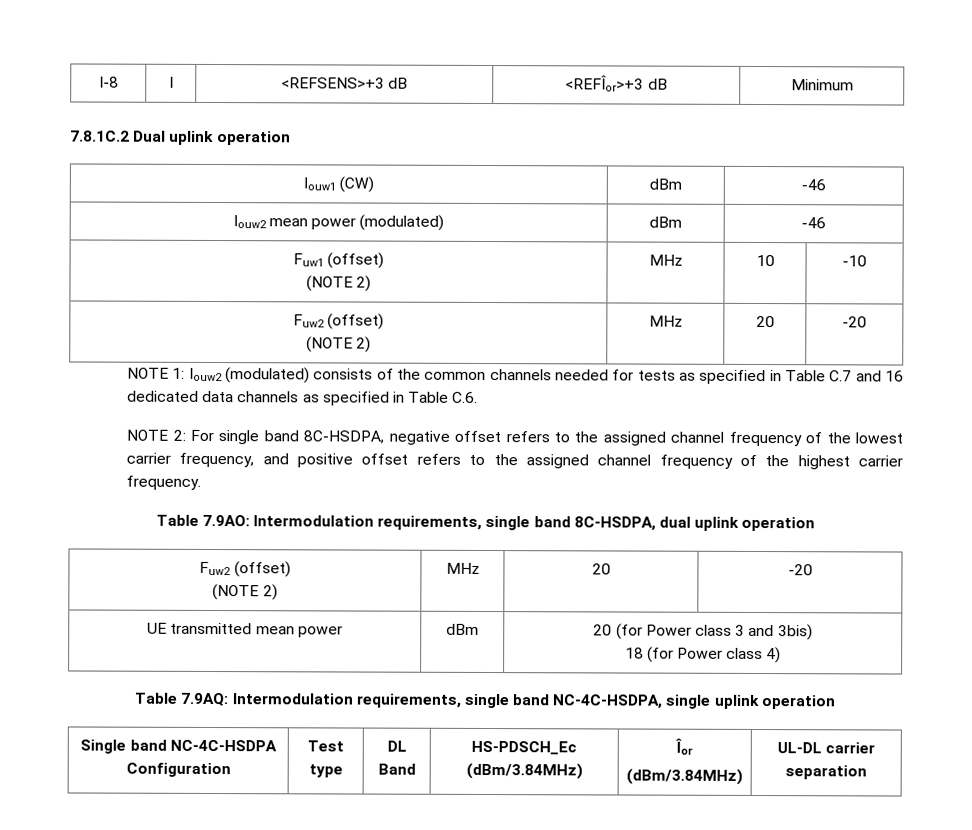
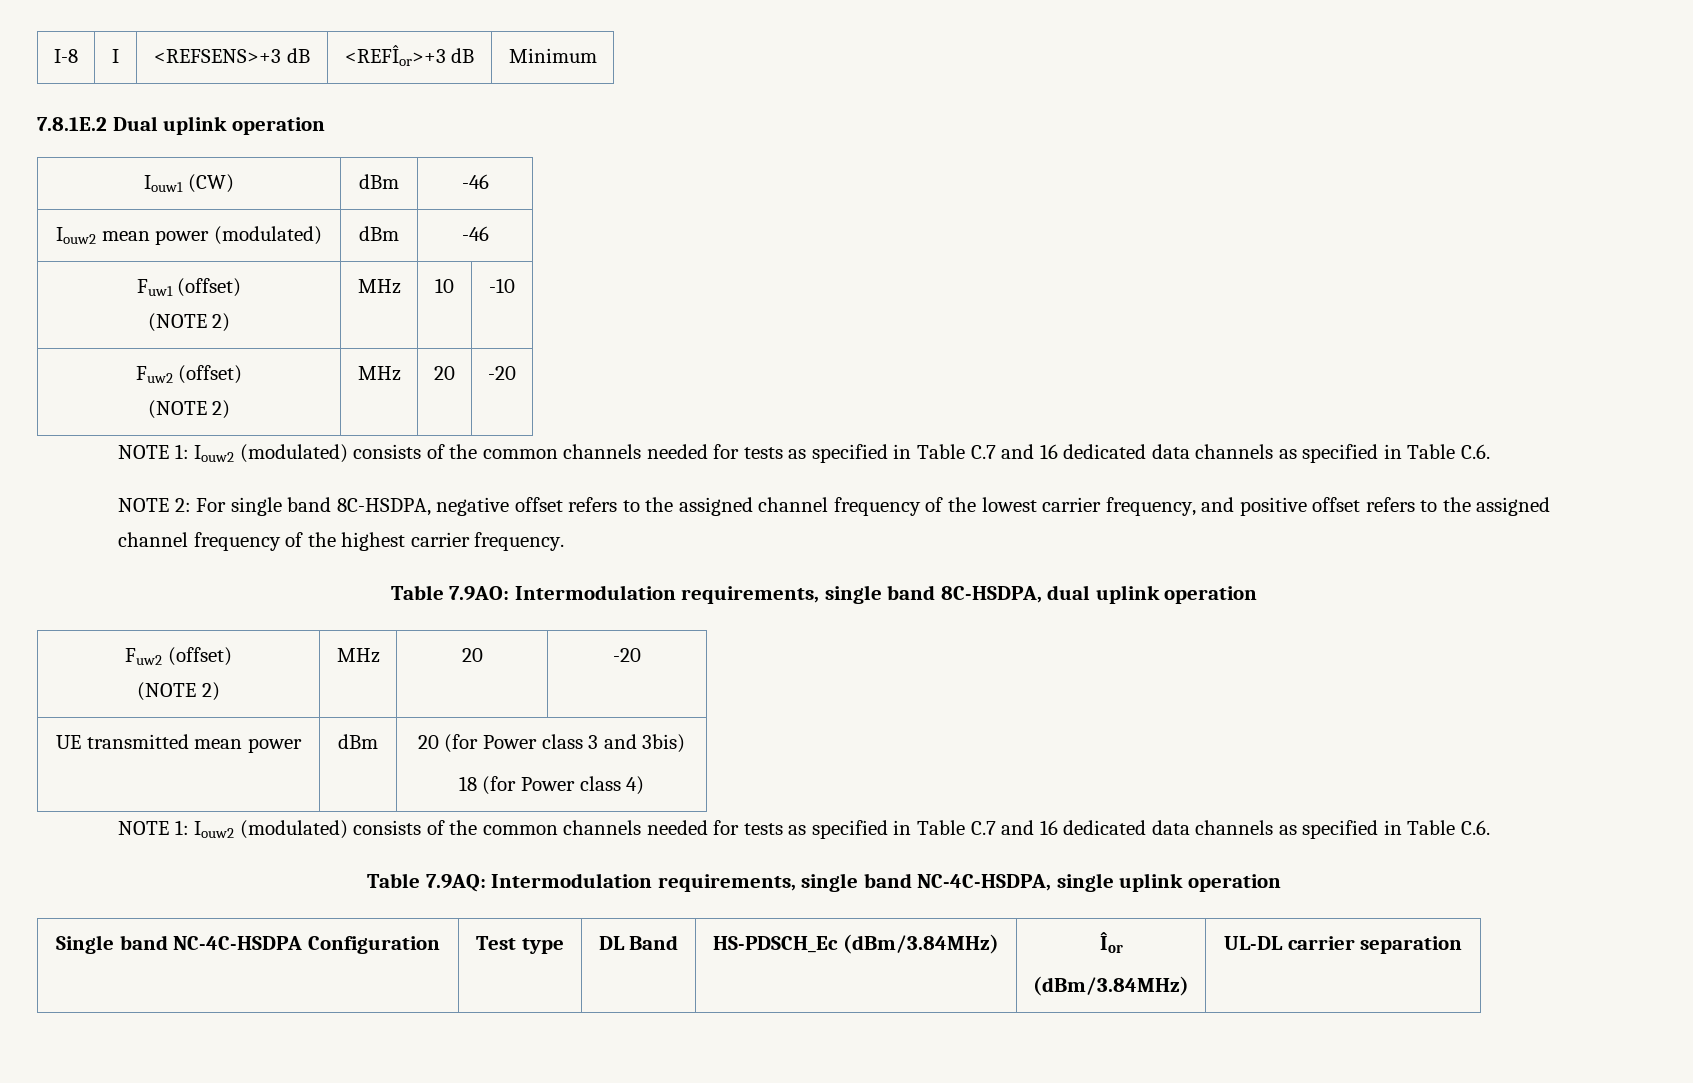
[69,130,130,142] 7.8.1C.2 -> [37,117,107,131] 7.8.1E.2
(782, 655) none -> [117,820,1490,839] // NOTE 1: Iouw2 (modulated) consists of the common channels needed for tests as specified in Table C.7 and 16 dedicated data channels as specified in Table C.6.

